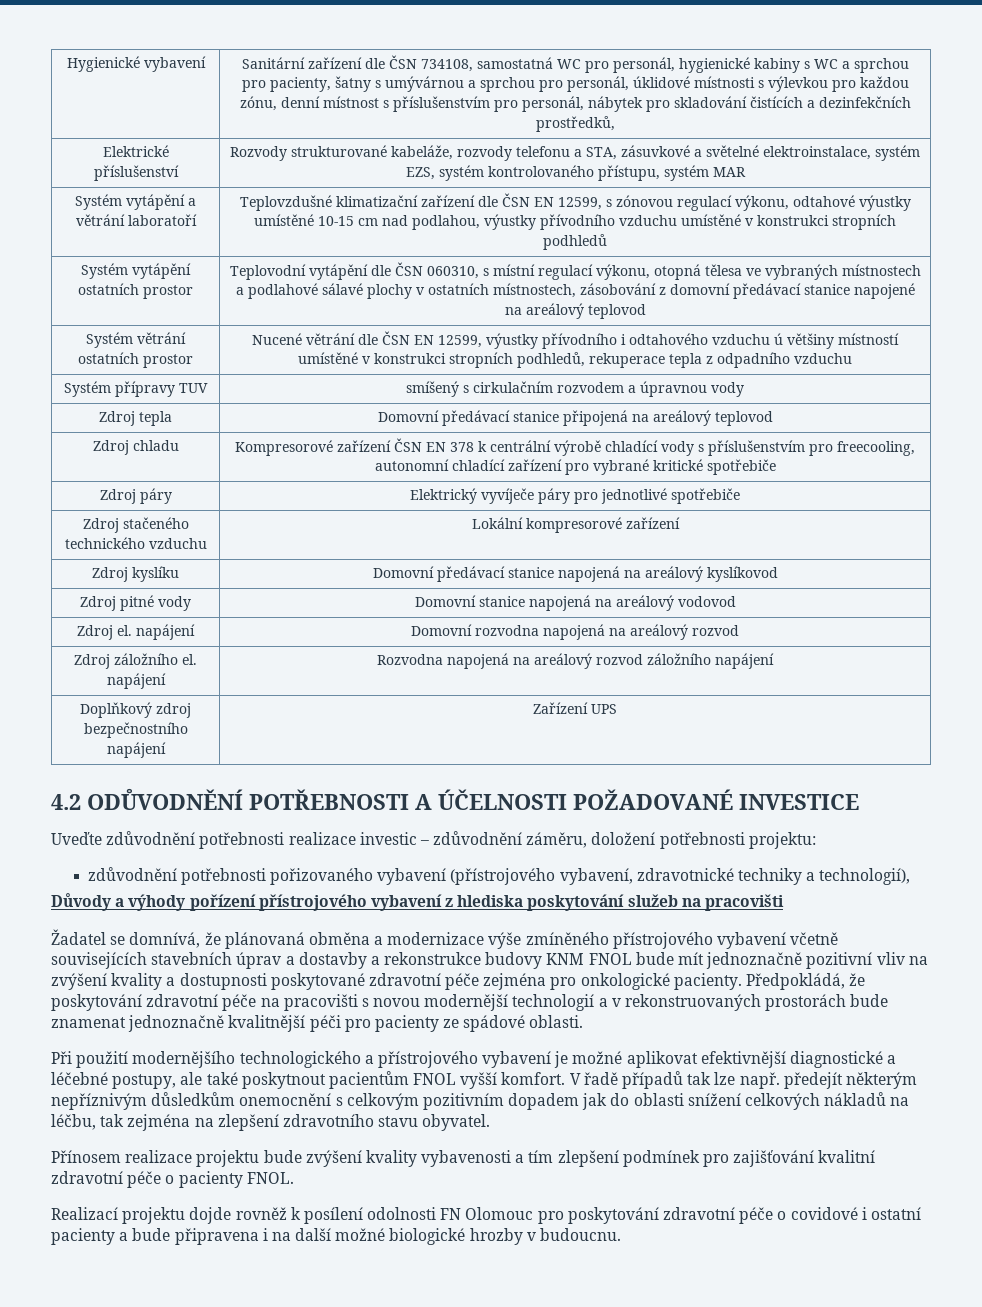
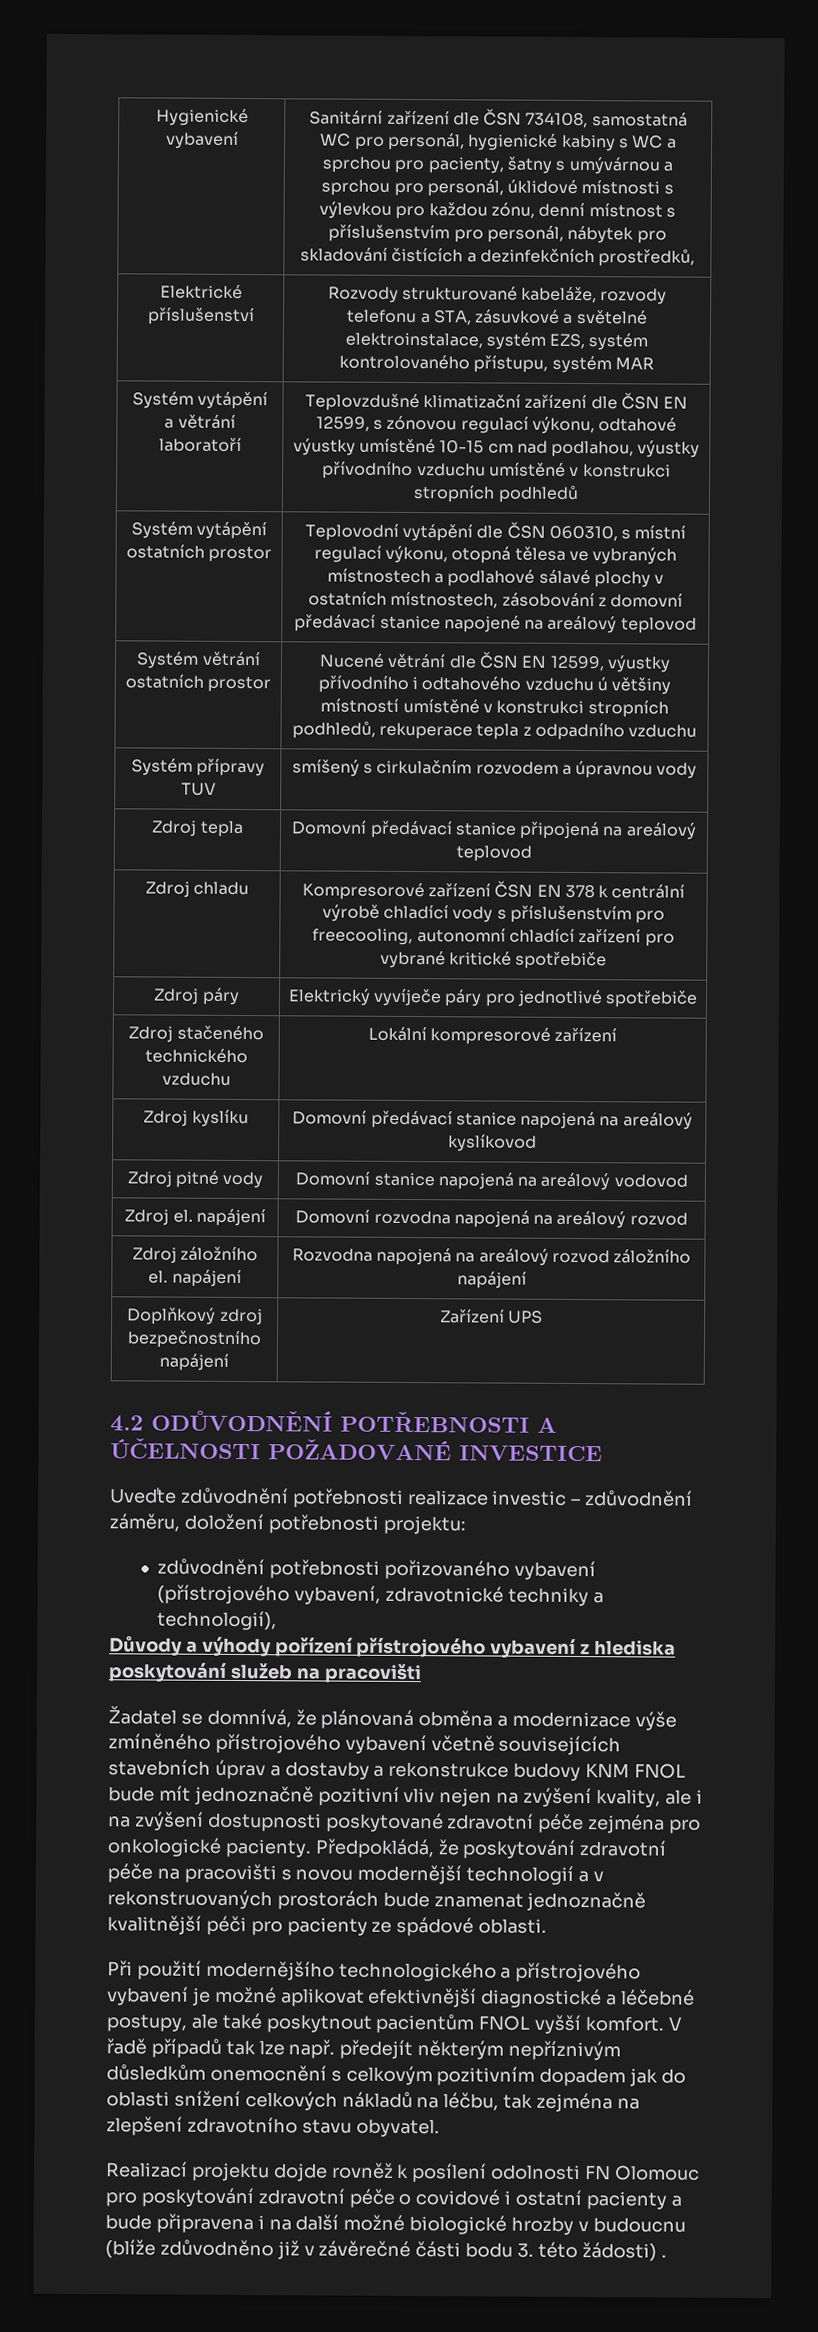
[908,956,928,965] [51,973,176,990] na zvýšení kvality a -> [439,1787,703,1808] [108,1811,204,1831] nejen na zvýšení kvality, ale i na zvýšení
[51,1150,876,1167] [51,1171,294,1188] // Přínosem realizace projektu bude zvýšení kvality vybavenosti a tím zlepšení podmínek pro zajišťování kvalitní zdravotní péče o pacienty FNOL. -> (440, 2128) none
[540,1228,622,1241] budoucnu. -> [592,2217,686,2233] [105,2239,667,2262] budoucnu (blíže zdůvodněno již v závěrečné části bodu 3. této žádosti) .

